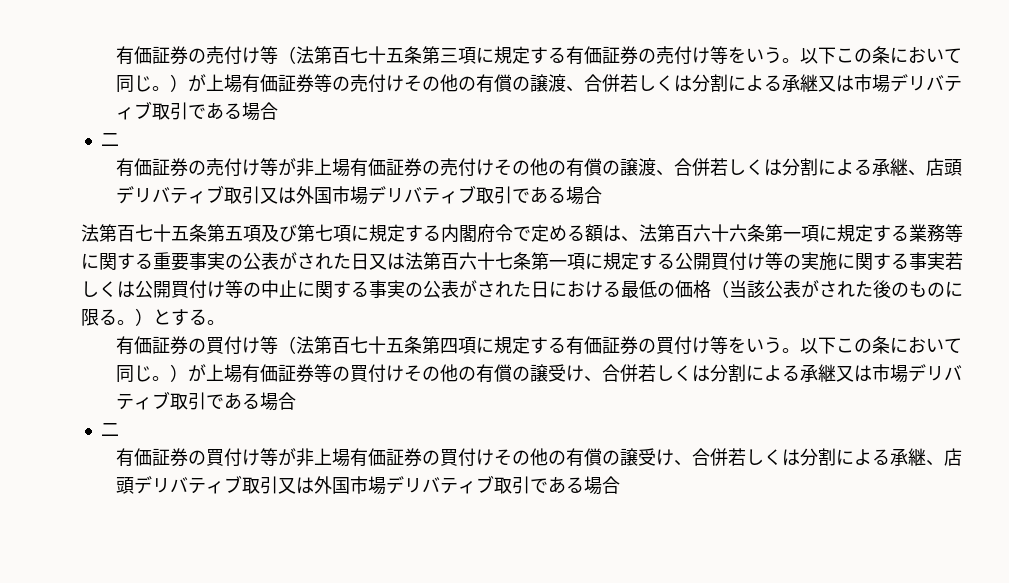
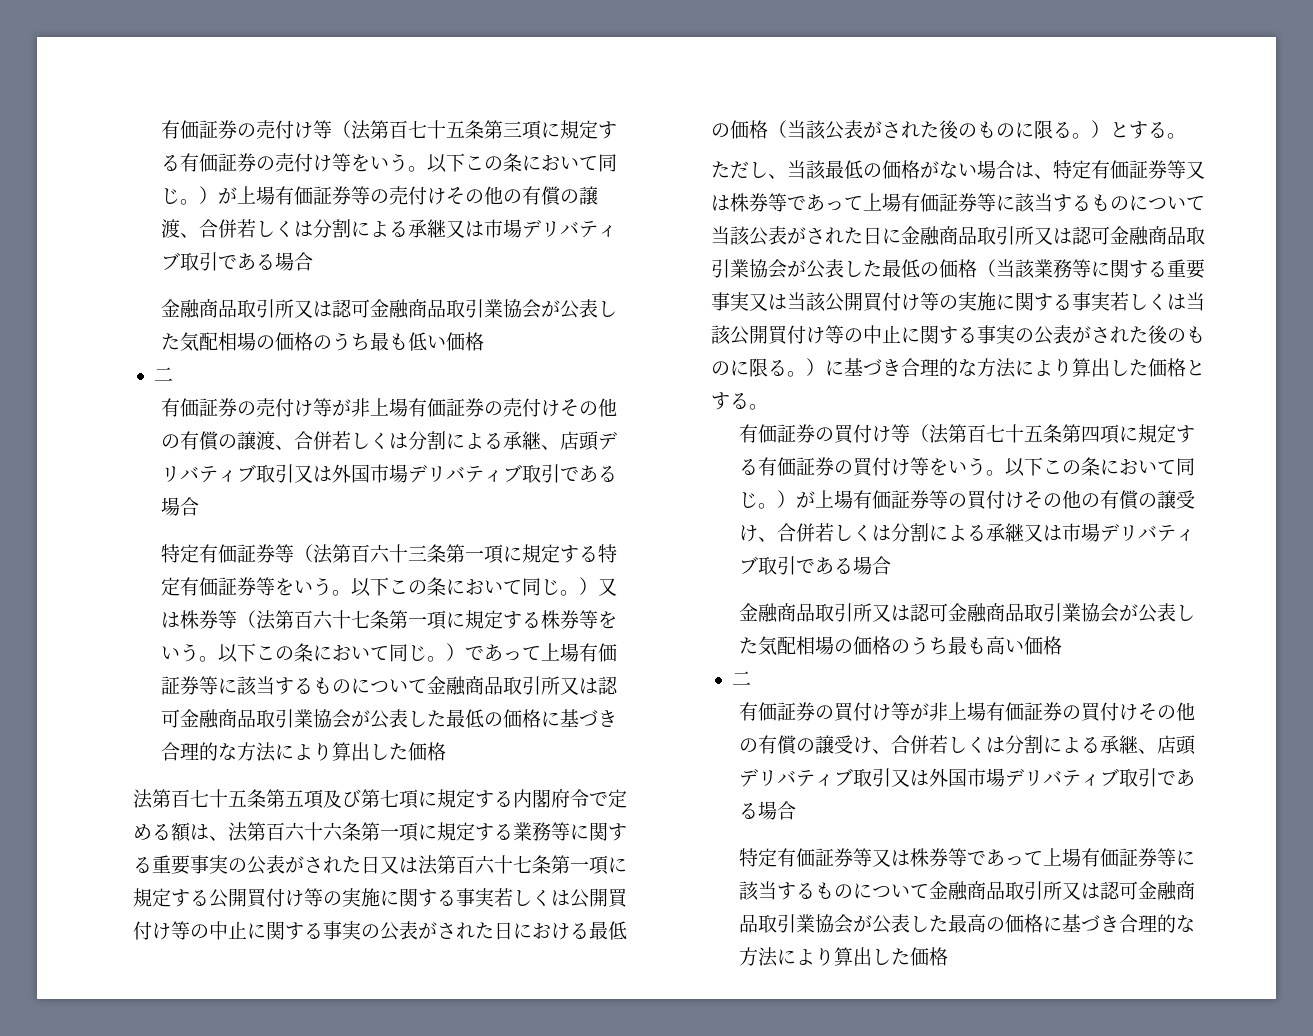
(278, 111) none -> [160,299,617,319] [160,332,484,351] // 金融商品取引所又は認可金融商品取引業協会が公表した気配相場の価格のうち最も低い価格
(602, 195) none -> [160,544,617,564] [160,577,617,597] [160,610,617,630] [160,643,617,663] [160,676,618,696] [160,709,617,729] [160,742,446,762] // 特定有価証券等（法第百六十三条第一項に規定する特定有価証券等をいう。以下この条において同じ。）又は株券等（法第百六十七条第一項に規定する株券等をいう。以下この条において同じ。）であって上場有価証券等に該当するものについて金融商品取引所又は認可金融商品取引業協会が公表した最低の価格に基づき合理的な方法により算出した価格
(226, 322) none -> [710,160,1205,180] [710,193,1205,213] [710,226,1205,246] [710,259,1205,279] [710,292,1205,312] [710,325,1205,345] [710,358,1205,378] [710,392,768,410] // ただし、当該最低の価格がない場合は、特定有価証券等又は株券等であって上場有価証券等に該当するものについて当該公表がされた日に金融商品取引所又は認可金融商品取引業協会が公表した最低の価格（当該業務等に関する重要事実又は当該公開買付け等の実施に関する事実若しくは当該公開買付け等の中止に関する事実の公表がされた後のものに限る。）に基づき合理的な方法により算出した価格とする。
(296, 401) none -> [738,603,1195,623] [738,636,1062,655] // 金融商品取引所又は認可金融商品取引業協会が公表した気配相場の価格のうち最も高い価格
(620, 485) none -> [738,848,1195,867] [738,881,1195,901] [738,914,1195,934] [738,947,948,967] // 特定有価証券等又は株券等であって上場有価証券等に該当するものについて金融商品取引所又は認可金融商品取引業協会が公表した最高の価格に基づき合理的な方法により算出した価格

